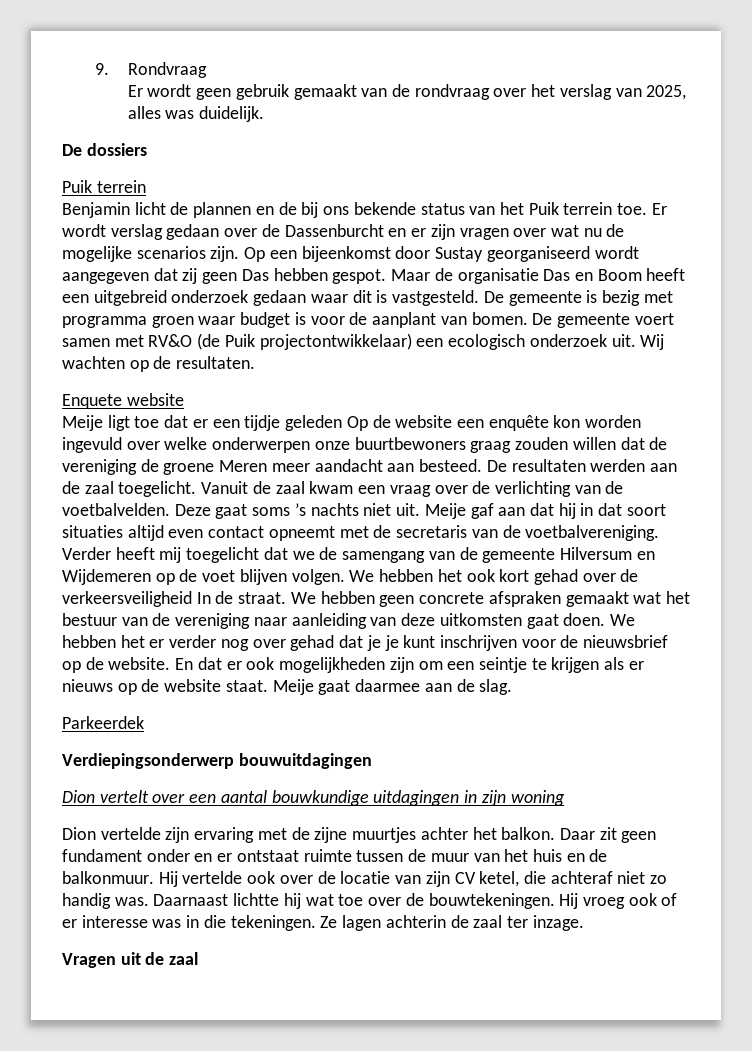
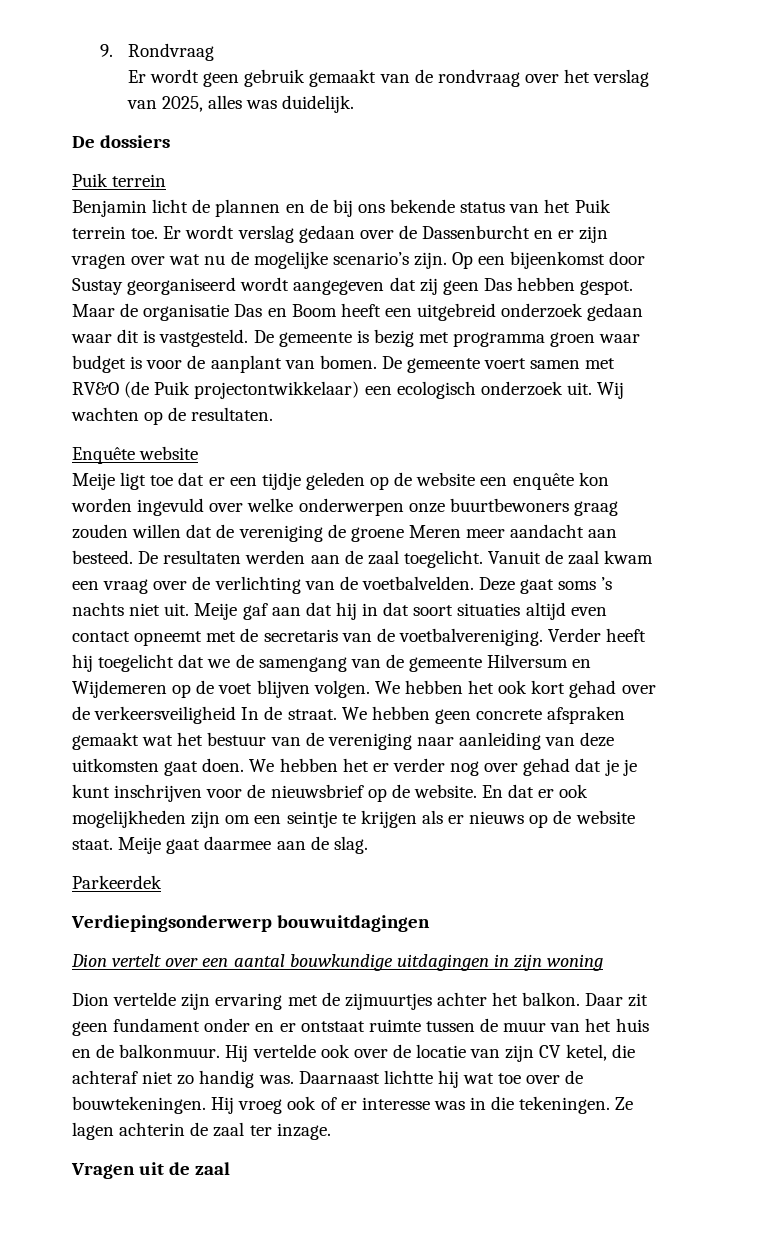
[136,246,206,259] scenarios -> [332,252,409,265] scenario’s
[62,394,122,409] Enquete -> [72,447,135,464] Enquête
[346,416,368,431] Op -> [370,476,390,490] op
[159,547,182,563] mij -> [72,654,93,672] hij
[314,827,417,843] zijne muurtjes -> [344,993,432,1010] zijmuurtjes

